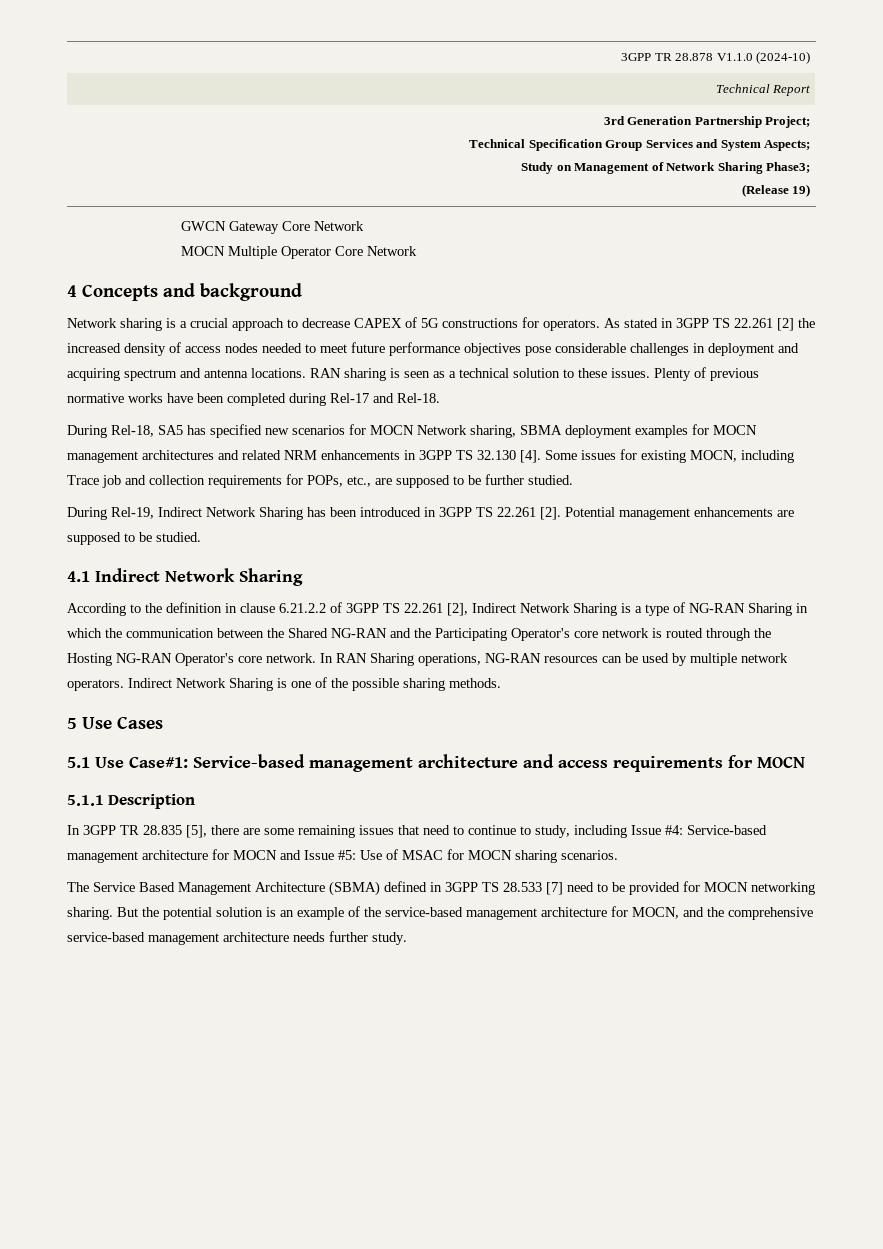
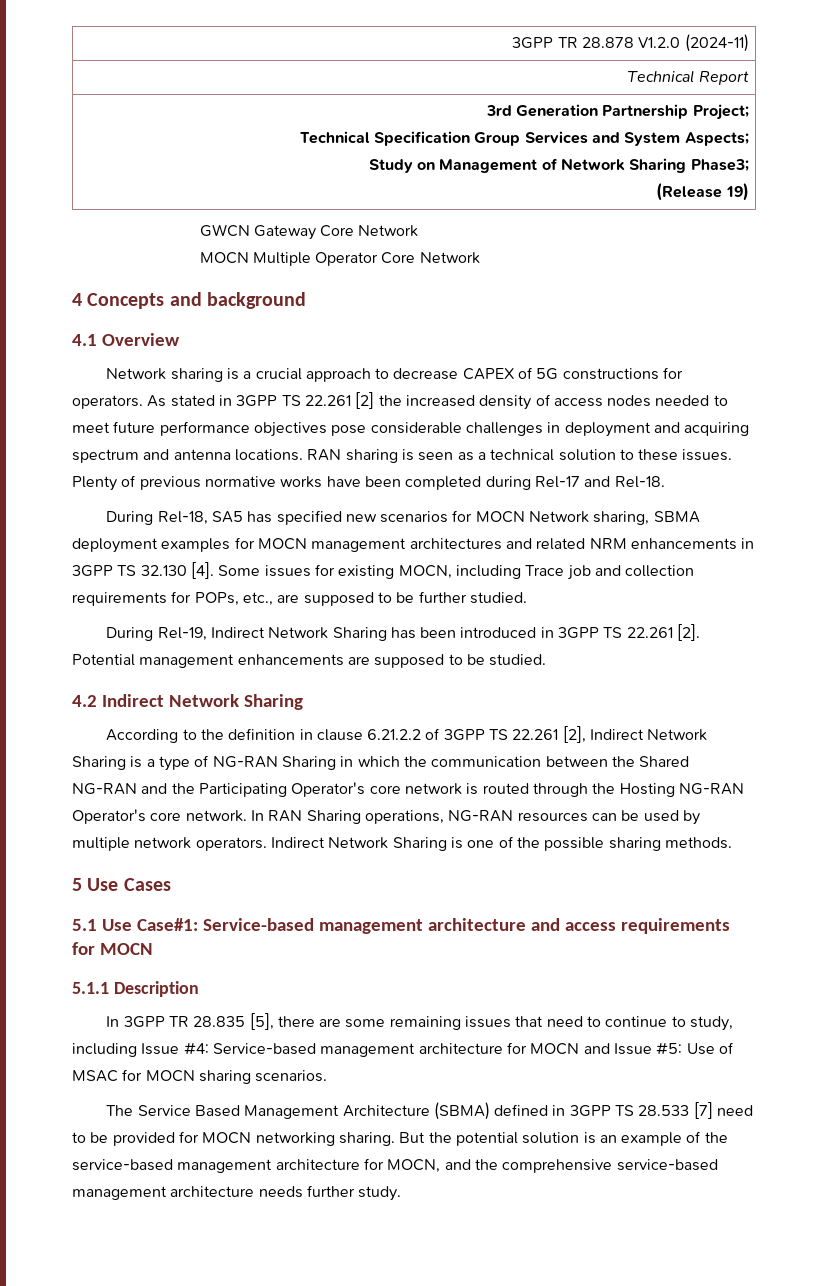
[716,51,811,64] V1.1.0 (2024-10) -> [638,34,749,52] V1.2.0 (2024-11)
(303, 292) none -> [72,333,180,346] // 4.1 Overview
[67,571,90,582] 4.1 -> [72,695,97,707] 4.2

